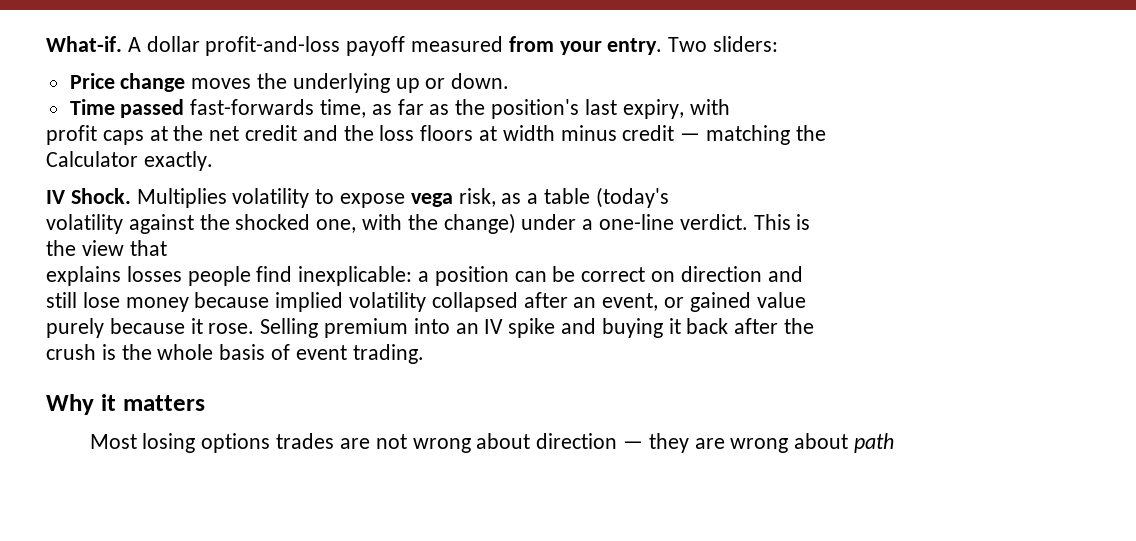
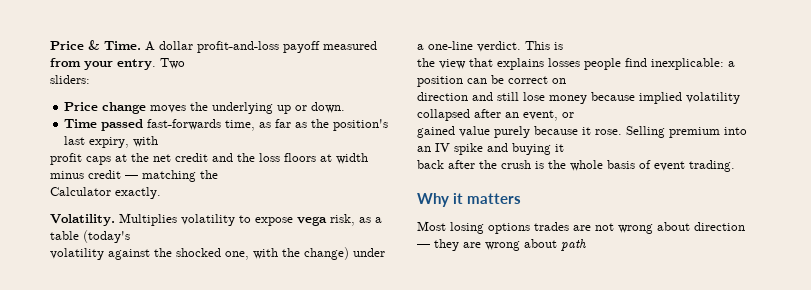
[46,36,122,52] What-if. -> [50,40,141,50] Price & Time.
(708, 44) none -> (185, 63) //
[46,188,131,204] IV Shock. -> [50,214,115,226] Volatility.
(167, 248) // -> (493, 62) none
(676, 276) none -> (566, 81) //
(803, 274) // -> (493, 96) none
(685, 302) none -> (574, 115) //
(806, 300) // -> (490, 131) none
(681, 326) none -> (564, 148) //
(815, 326) // -> (497, 164) none

